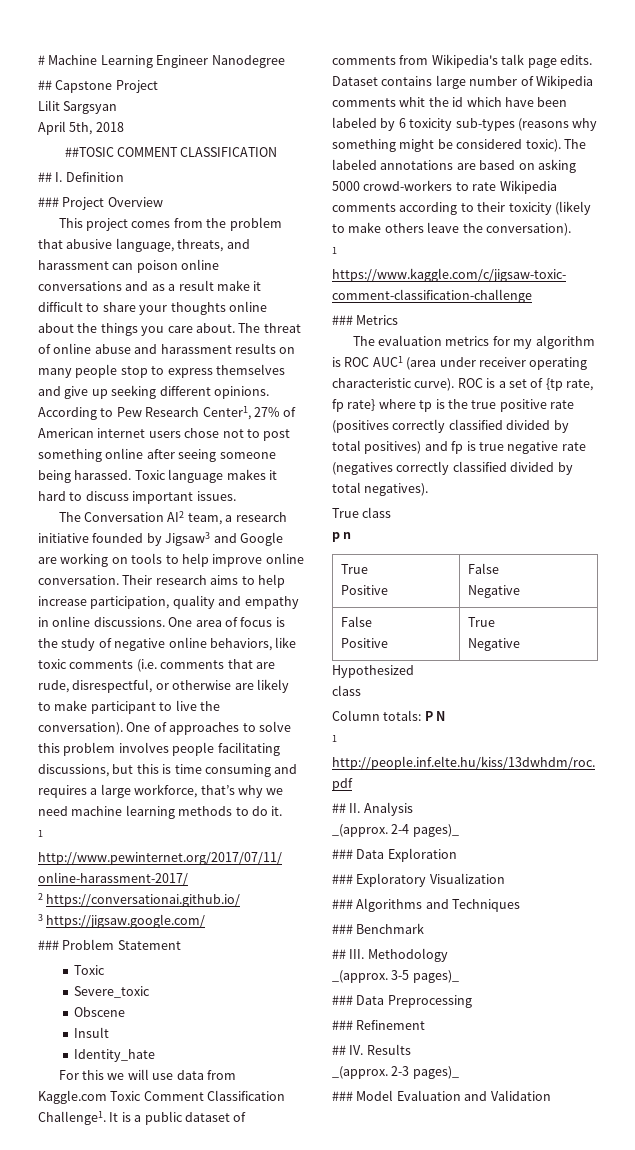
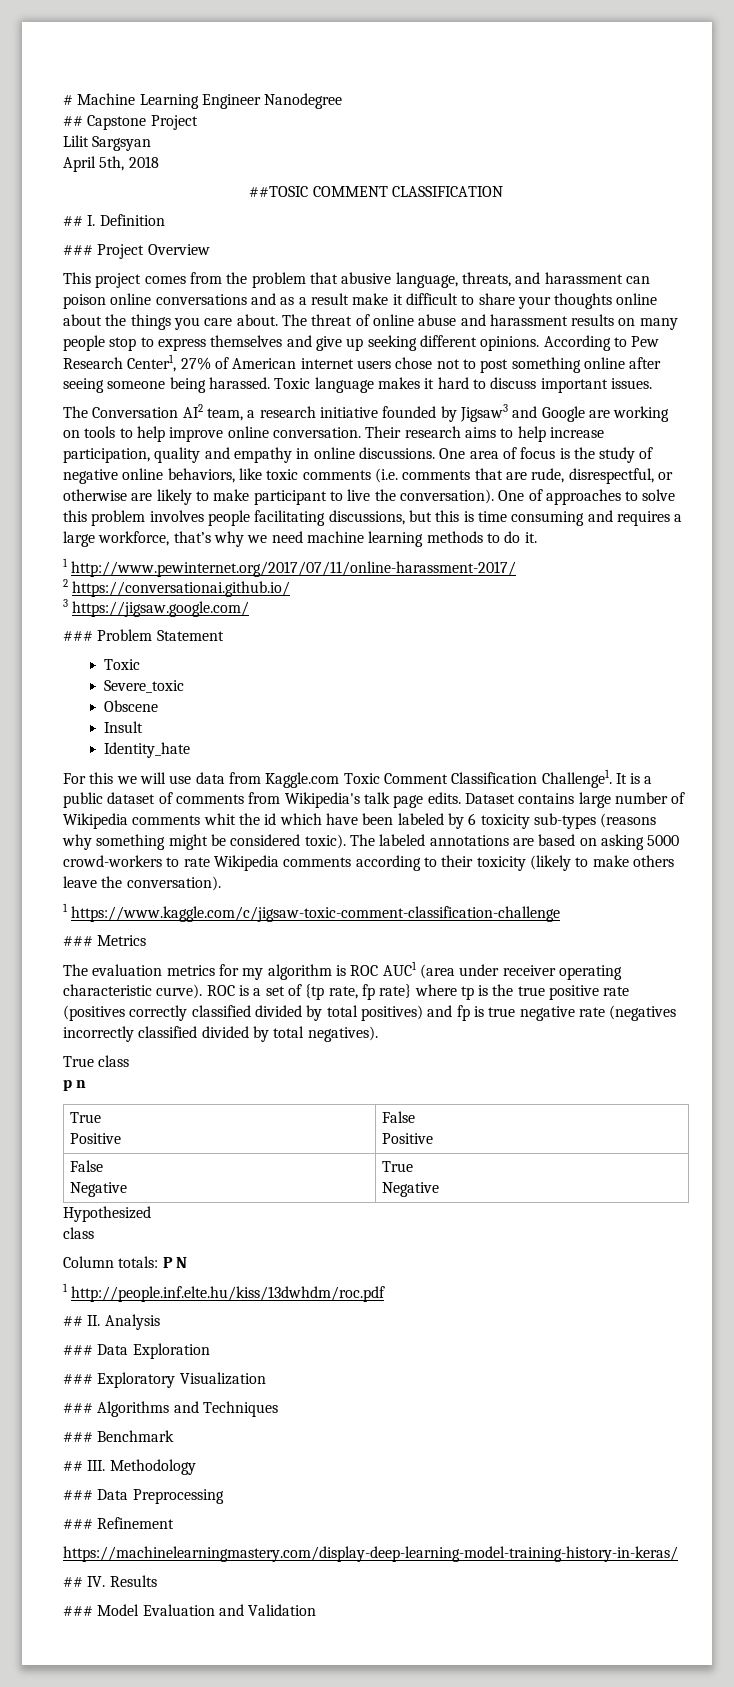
[396,461,450,475] correctly -> [63,1026,134,1042] incorrectly
[468,585,521,598] [341,616,373,627] [341,638,389,648] Negative // False // Positive -> [381,1133,433,1144] [69,1160,103,1172] [69,1182,127,1197] Positive // False // Negative
[332,824,459,837] // _(approx. 2-4 pages)_ -> (160, 1322) none
[332,970,459,983] // _(approx. 3-5 pages)_ -> (196, 1467) none
(426, 1025) none -> [63,1546,678,1562] // https://machinelearningmastery.com/display-deep-learning-model-training-history-in-keras/
[332,1066,459,1079] // _(approx. 2-3 pages)_ -> (157, 1581) none

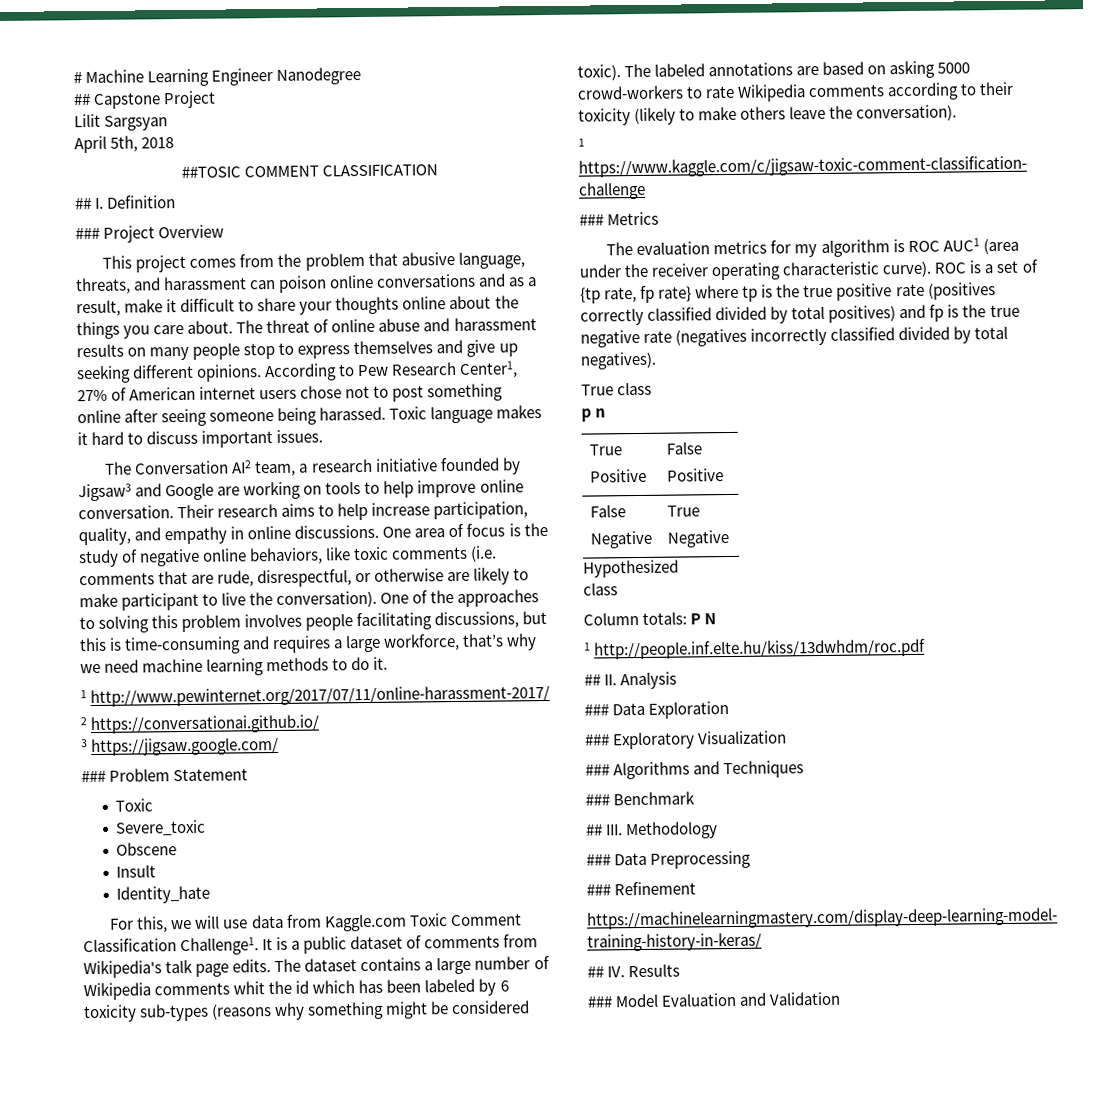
[310,293,349,305] result -> [76,299,121,317] result,
[154,447,201,463] quality -> [78,527,131,546] quality,
(543, 495) none -> [430,590,455,604] the
[642,489,676,501] solve -> [98,615,150,633] solving
[477,511,585,526] time consuming -> [124,636,242,655] time-consuming
[89,772,114,784] this -> [137,916,169,933] this,
[464,793,575,804] Dataset contains -> [274,957,434,973] The dataset contains a
[325,813,358,825] have -> [358,979,384,994] has
(500, 970) none -> [624,263,650,278] the
(484, 1011) none -> [962,304,987,318] the

